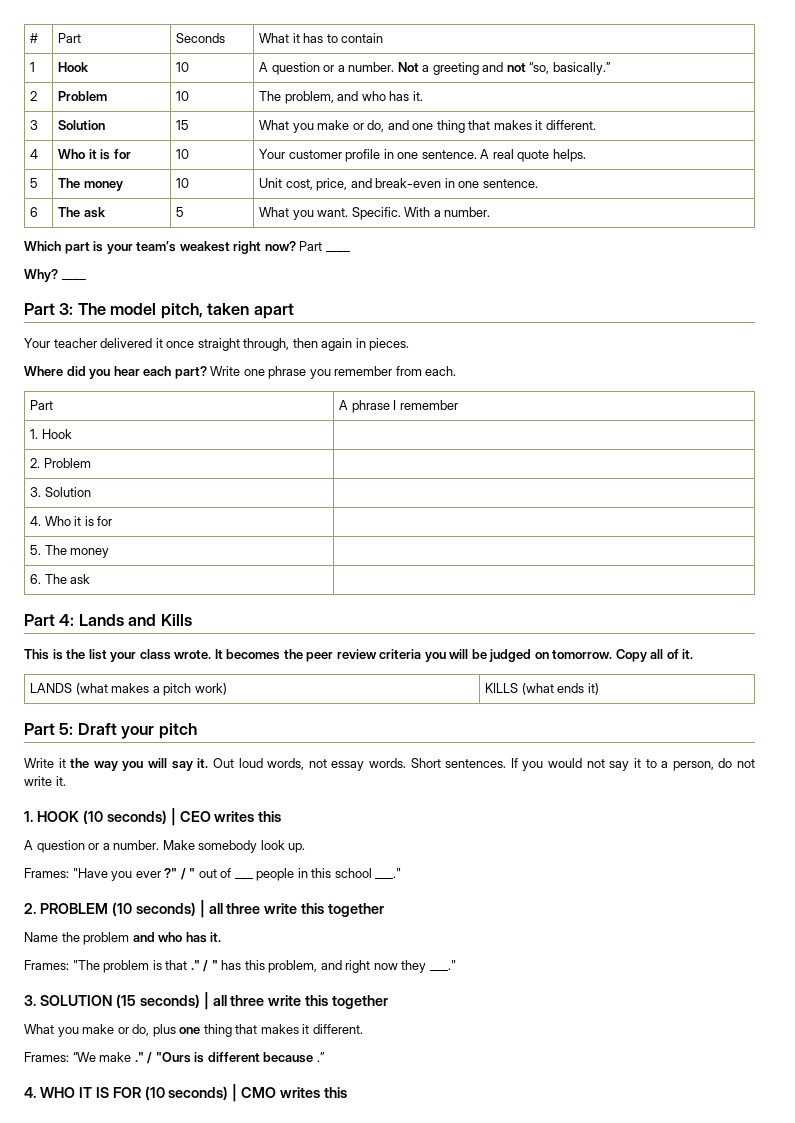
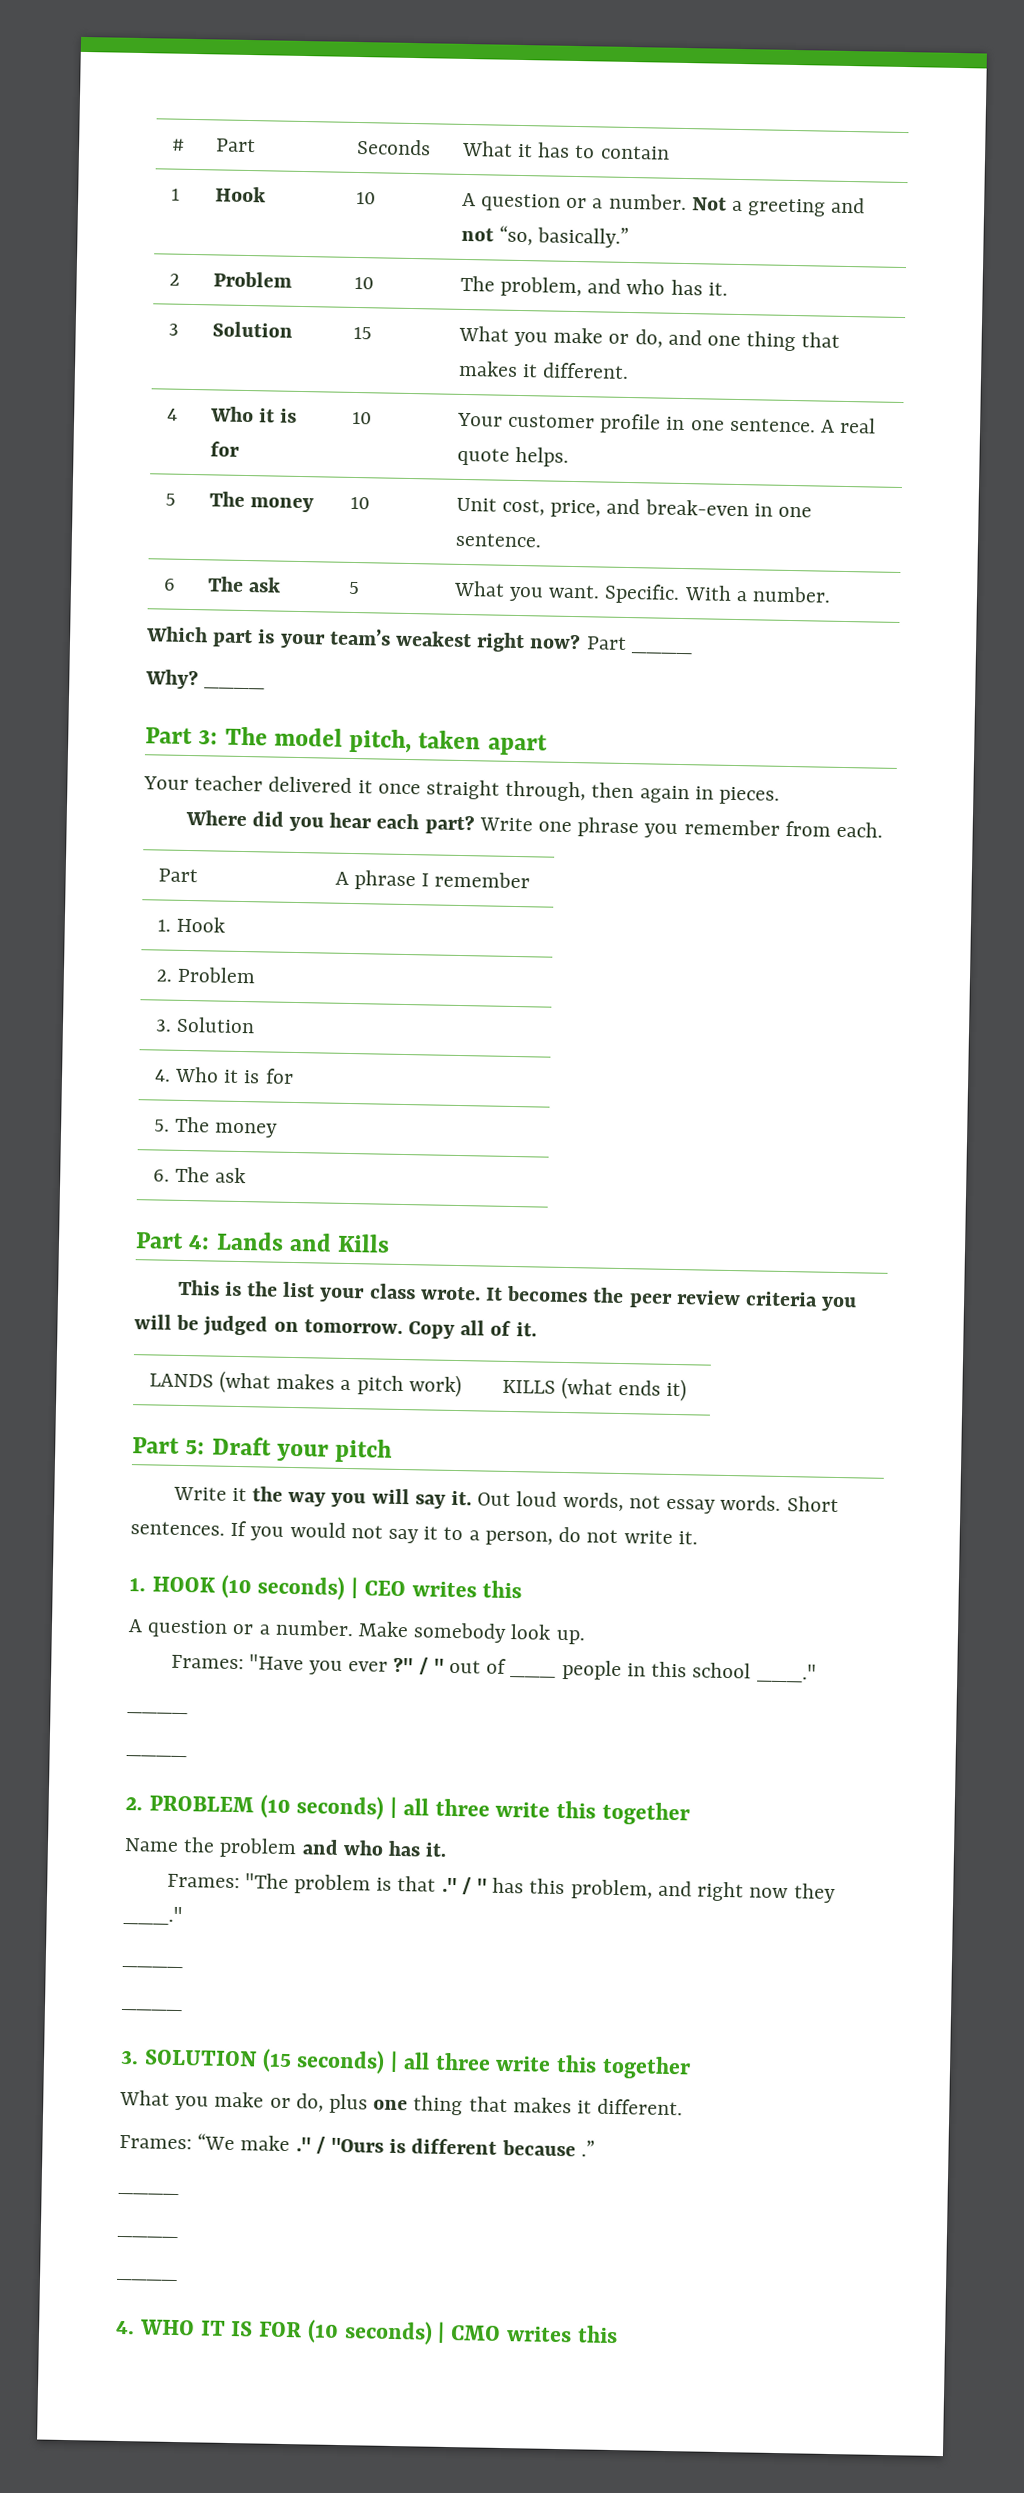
(402, 874) none -> [127,1710,188,1715] [126,1753,187,1758] // ____ // ____
(456, 966) none -> [122,1963,183,1969] [121,2006,182,2012] // ____ // ____
(325, 1057) none -> [118,2190,179,2196] [117,2233,178,2239] [116,2276,178,2282] // ____ // ____ // ____

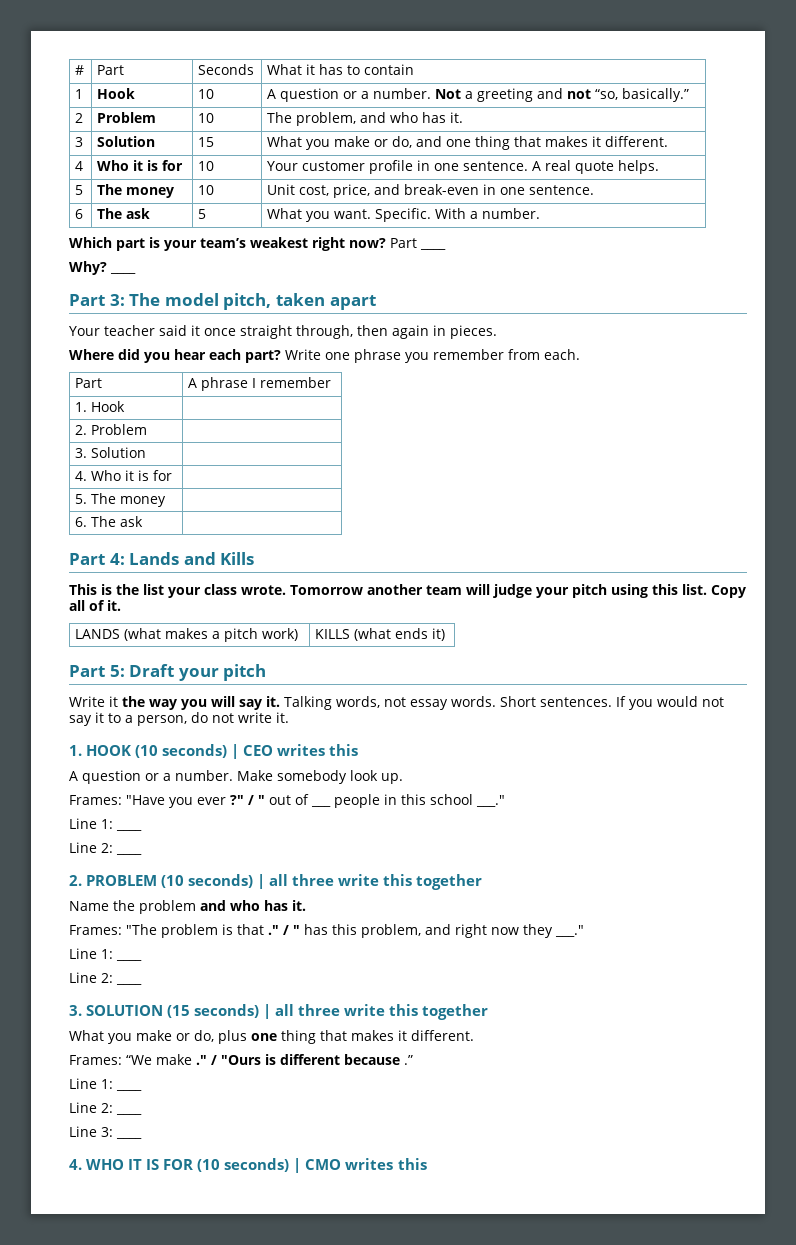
[268,776,353,793] delivered -> [159,325,187,336] said
[486,1285,858,1312] [134,1314,403,1337] It becomes the peer review criteria you will be judged on tomorrow. -> [290,584,707,598] Tomorrow another team will judge your pitch using this list.
[477,1491,558,1507] Out loud -> [284,696,332,710] Talking
[127,1710,188,1715] ____ // -> [69,818,113,829] [116,829,142,831] [69,842,113,853] Line 1: ____ // Line 2:
[122,1963,183,1969] ____ // -> [69,948,113,959] [116,959,142,961] [69,972,113,983] Line 1: ____ // Line 2:
[118,2190,179,2196] [117,2233,178,2239] ____ // ____ // -> [69,1078,113,1089] [116,1089,142,1091] [69,1102,113,1113] [116,1113,142,1115] [69,1126,113,1137] Line 1: ____ // Line 2: ____ // Line 3:

